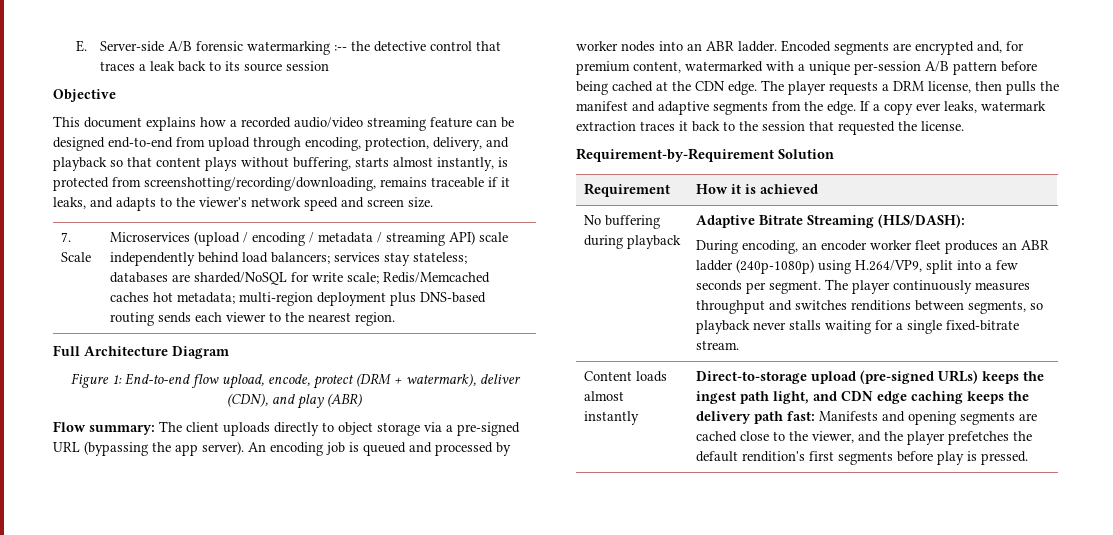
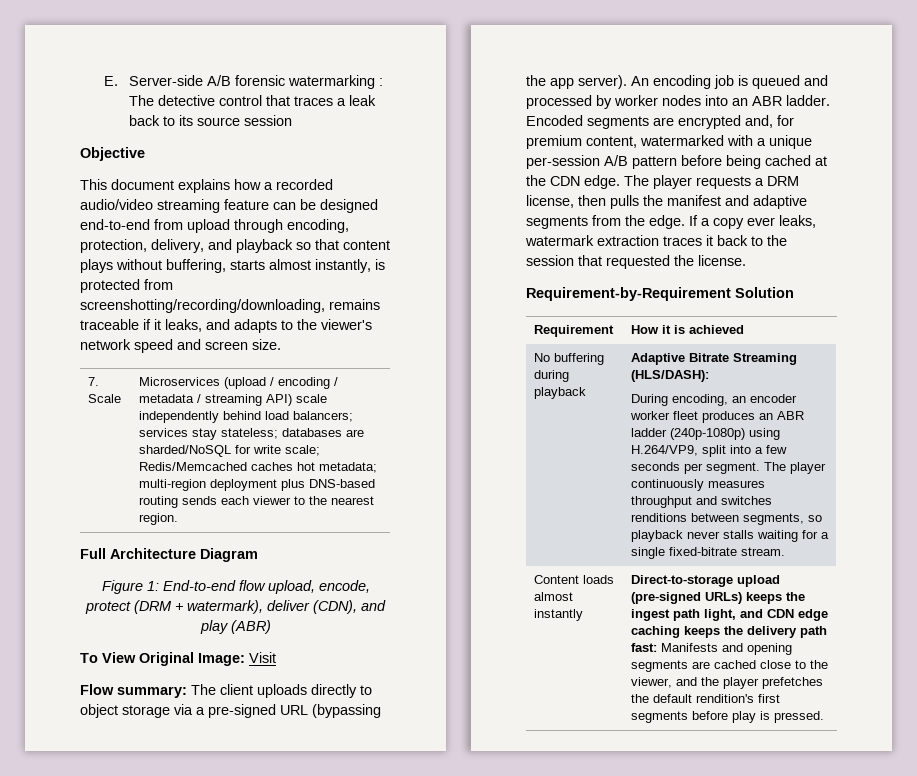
[333,41,370,51] :-- the -> [378,78,383,86] [128,95,154,106] : The
(362, 400) none -> [80,652,276,666] // To View Original Image: Visit

